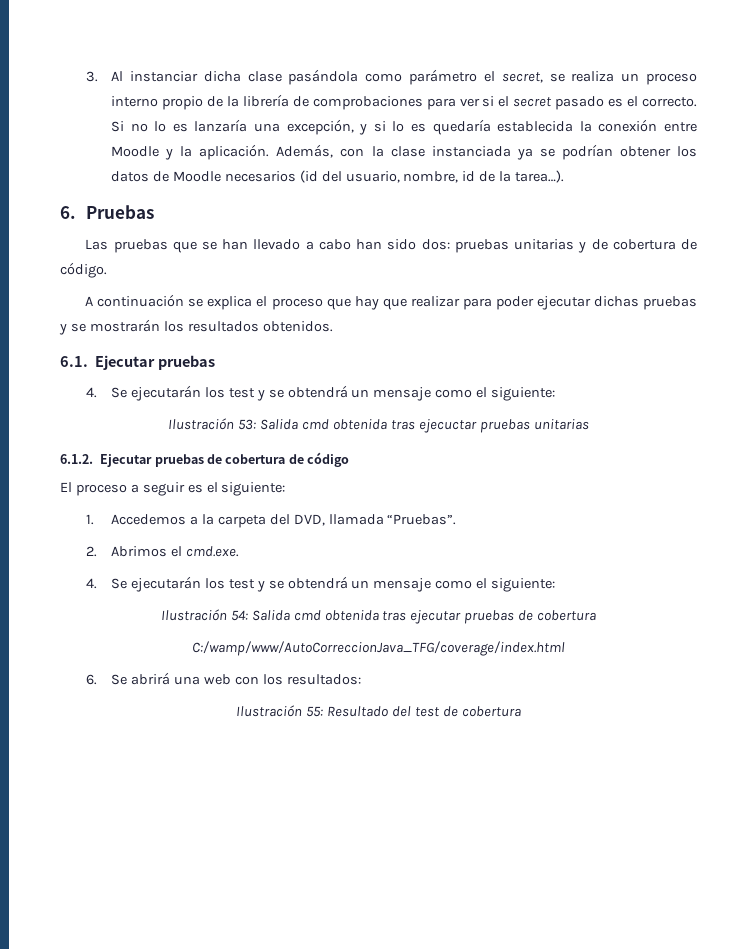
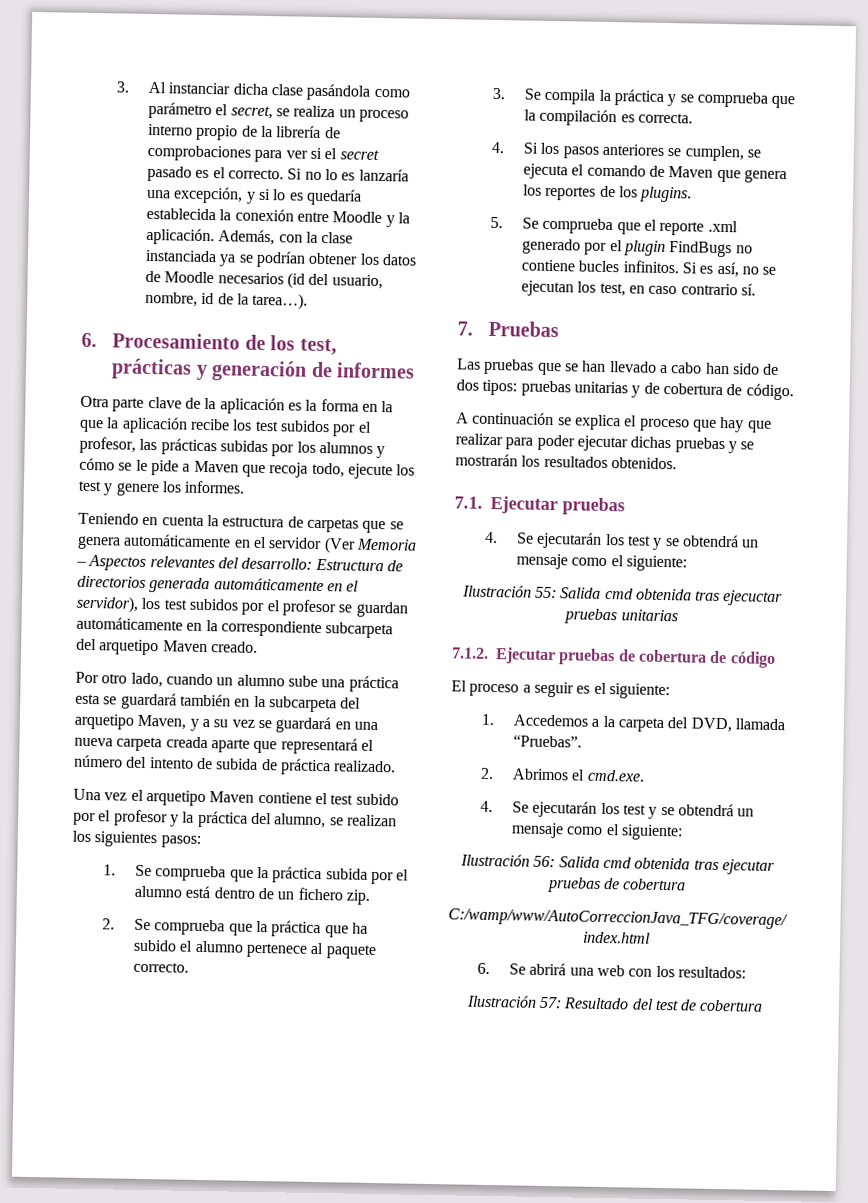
(76, 212) none -> [112,332,337,356] [111,358,416,382] [80,395,394,415] [79,416,372,437] [79,436,386,459] [79,457,416,480] [78,480,246,497] [78,512,404,534] [77,533,417,554] [76,554,403,572] [77,575,360,594] [76,595,408,618] [76,616,394,639] [76,638,258,656] [75,671,399,693] [75,692,362,713] [74,713,378,734] [74,736,374,755] [74,754,397,776] [73,788,399,807] [73,809,397,829] [72,830,201,848] [103,864,410,885] [133,885,370,905] [102,918,368,938] [132,939,376,960] [132,961,189,973] [492,87,796,109] [523,108,693,127] [491,141,761,162] [522,163,787,184] [522,184,693,203] [490,216,738,236] [521,238,753,258] [520,259,777,278] [520,280,756,297] [457,321,473,336] Procesamiento de los test, prácticas y generación de informes // Otra parte clave de la aplicación es la forma en la que la aplicación recibe los test subidos por el profesor, las prácticas subidas por los alumnos y cómo se le pide a Maven que recoja todo, ejecute los test y genere los informes. // Teniendo en cuenta la estructura de carpetas que se genera automáticamente en el servidor (Ver Memoria – Aspectos relevantes del desarrollo: Estructura de directorios generada automáticamente en el servidor), los test subidos por el profesor se guardan automáticamente en la correspondiente subcarpeta del arquetipo Maven creado. // Por otro lado, cuando un alumno sube una práctica esta se guardará también en la subcarpeta del arquetipo Maven, y a su vez se guardará en una nueva carpeta creada aparte que representará el número del intento de subida de práctica realizado. // Una vez el arquetipo Maven contiene el test subido por el profesor y la práctica del alumno, se realizan los siguientes pasos: // 1. Se comprueba que la práctica subida por el alumno está dentro de un fichero zip. // 2. Se comprueba que la práctica que ha subido el alumno pertenece al paquete correcto. // 3. Se compila la práctica y se comprueba que la compilación es correcta. // 4. Si los pasos anteriores se cumplen, se ejecuta el comando de Maven que genera los reportes de los plugins. // 5. Se comprueba que el reporte .xml generado por el plugin FindBugs no contiene bucles infinitos. Si es así, no se ejecutan los test, en caso contrario sí. // 7.
[421,239,450,250] dos: -> [763,363,780,375] [456,379,518,396] de dos tipos:
[60,356,88,367] 6.1. -> [454,496,483,509] 7.1.
[238,419,257,430] 53: -> [534,586,557,599] 55:
[60,454,93,464] 6.1.2. -> [452,647,489,659] 7.1.2.
[230,610,248,621] 54: -> [533,855,556,868] 56:
[306,706,324,717] 55: -> [538,996,562,1009] 57:

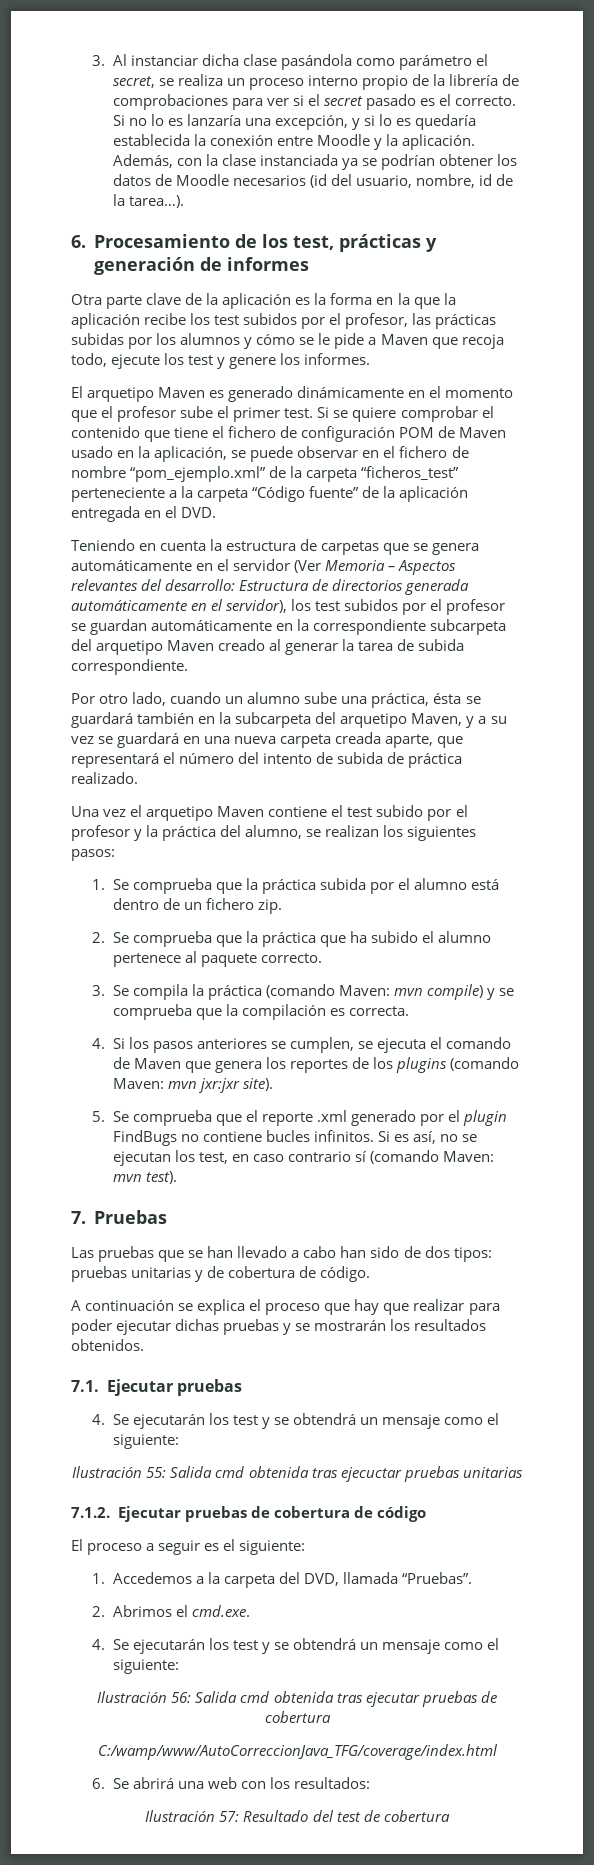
(246, 487) none -> [71,386,514,402] [71,406,494,422] [71,426,507,442] [71,446,469,462] [71,466,460,482] [71,486,469,502] [71,506,217,522] // El arquetipo Maven es generado dinámicamente en el momento que el profesor sube el primer test. Si se quiere comprobar el contenido que tiene el fichero de configuración POM de Maven usado en la aplicación, se puede observar en el fichero de nombre “pom_ejemplo.xml” de la carpeta “ficheros_test” perteneciente a la carpeta “Código fuente” de la aplicación entregada en el DVD.
[210,641,258,653] creado. -> [218,639,465,655] [71,659,188,675] creado al generar la tarea de subida correspondiente.
[348,675,399,693] [75,693,100,705] práctica esta -> [371,693,462,708] práctica, ésta
[210,738,250,753] aparte -> [385,734,434,748] aparte,
(664, 97) none -> [266,984,484,1000] (comando Maven: mvn compile)
[640,186,693,203] plugins. -> [396,1057,520,1073] [112,1078,273,1093] plugins (comando Maven: mvn jxr:jxr site).
[740,283,756,296] sí. -> [355,1150,495,1164] [112,1171,177,1184] sí (comando Maven: mvn test).

